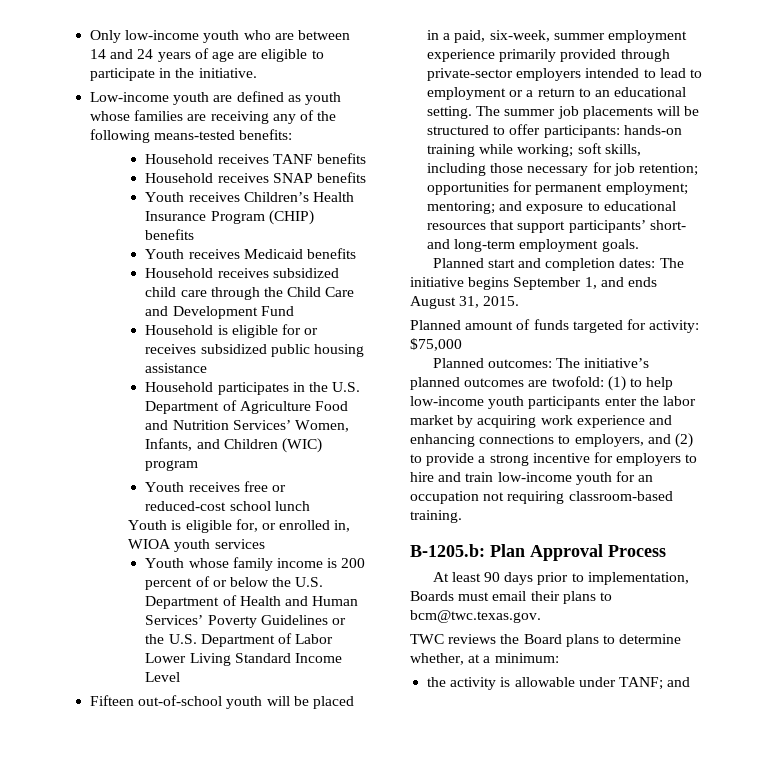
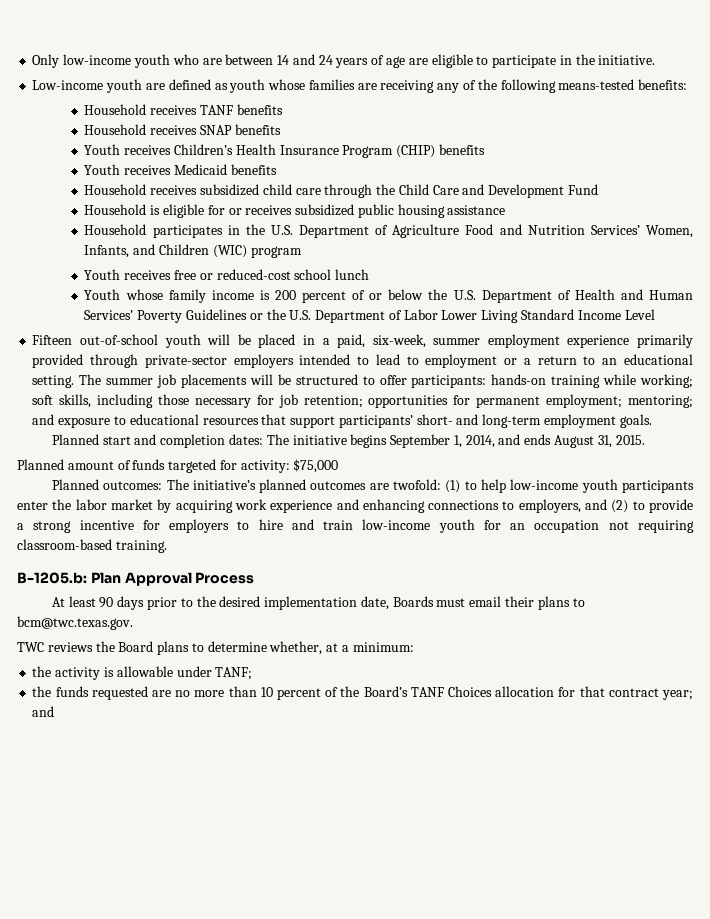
[128,519,351,533] [128,539,265,552] // Youth is eligible for, or enrolled in, WIOA youth services -> (370, 274) none
(597, 283) none -> [465,435,495,448] 2014,
[587,572,689,585] implementation, -> [196,596,389,610] the desired implementation date,
(663, 683) none -> [32,686,694,700] // the funds requested are no more than 10 percent of the Board’s TANF Choices allocation for that contract year;

